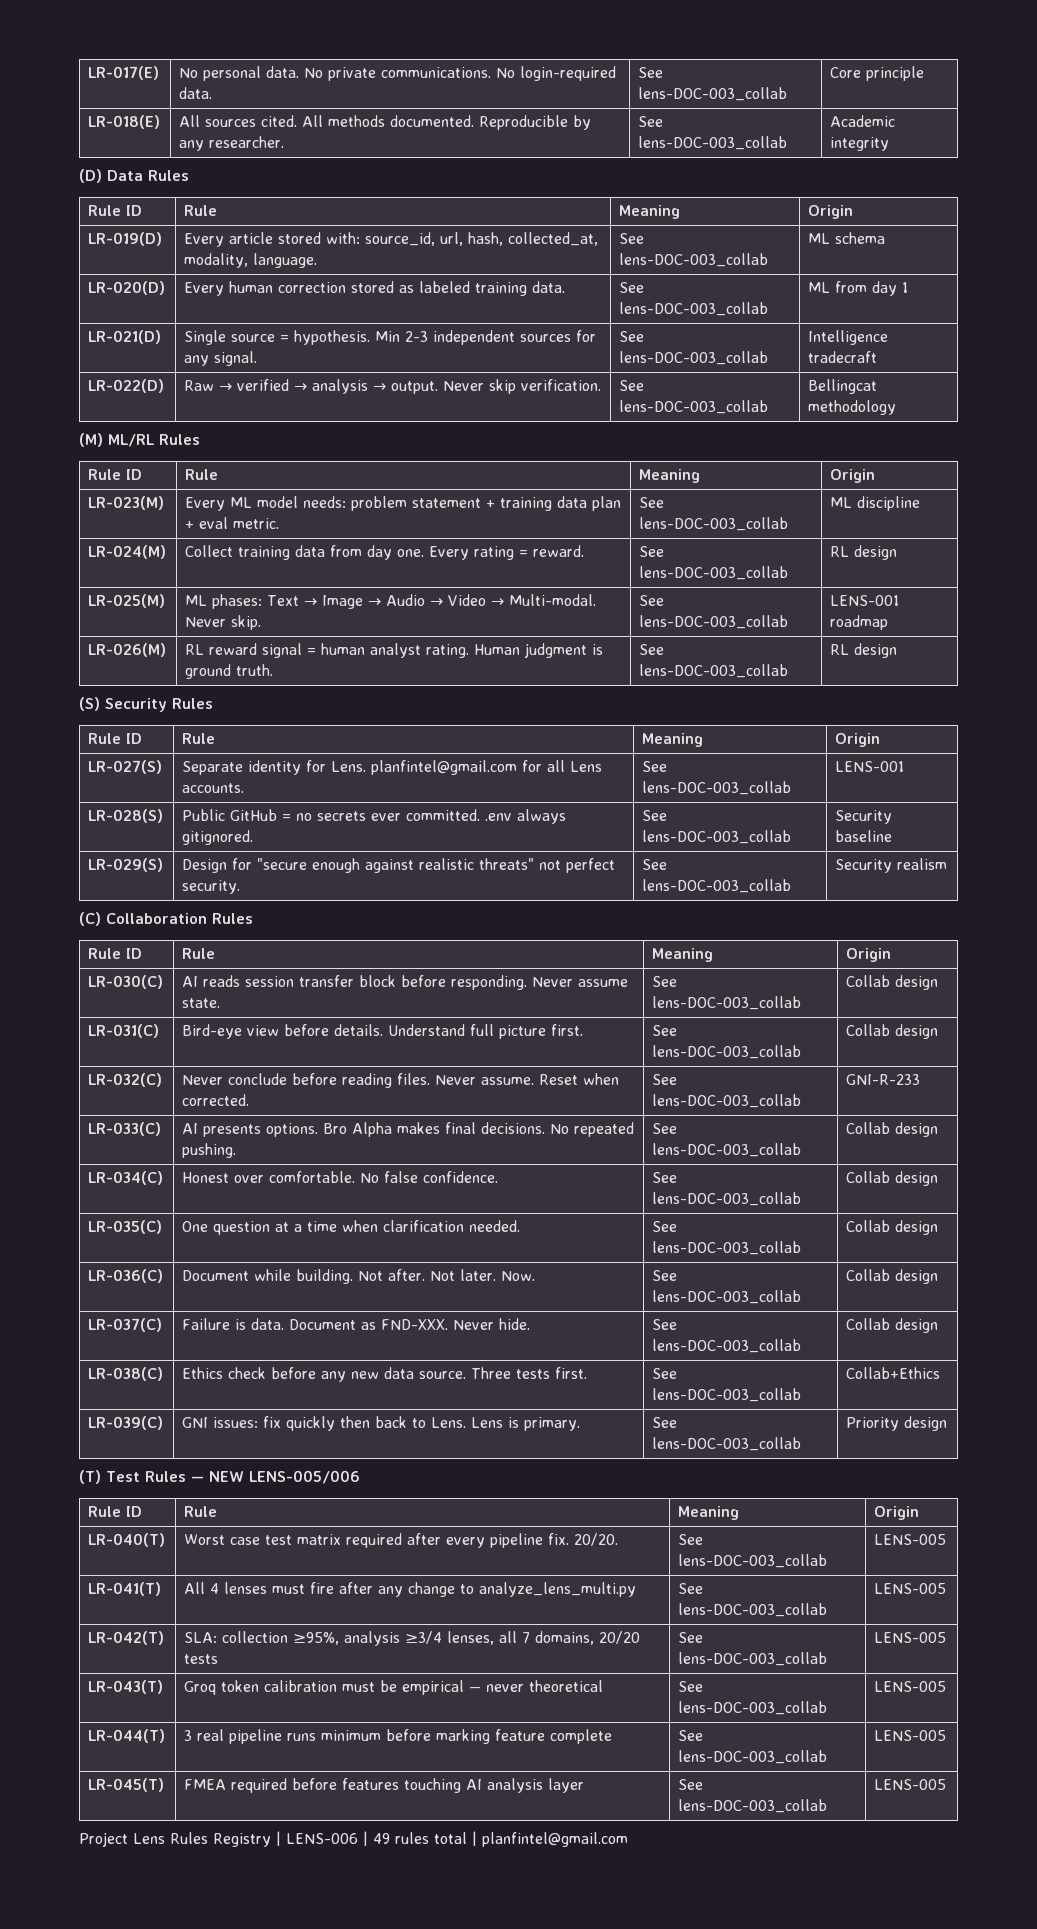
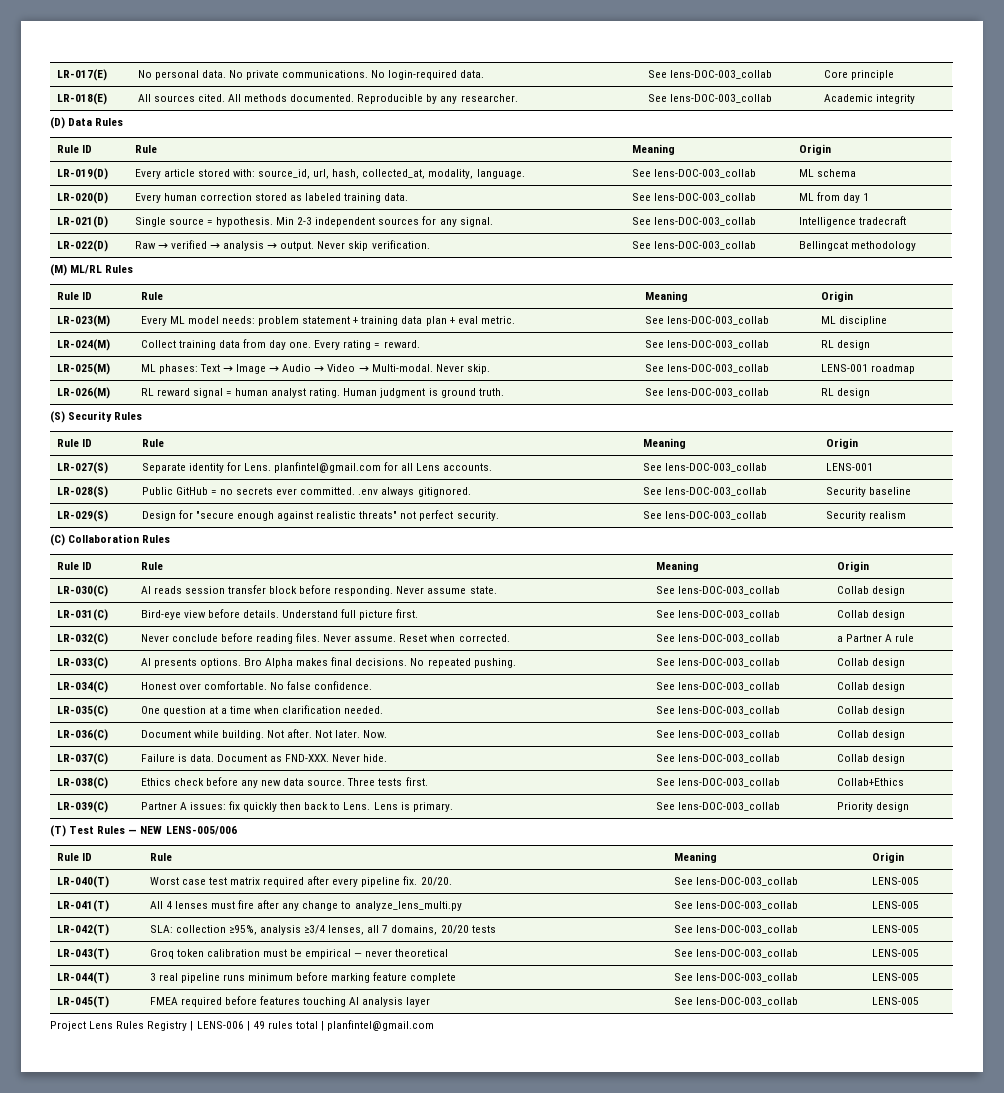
[846,1074,921,1085] GNI-R-233 -> [836,634,914,642] a Partner A rule
[182,1417,209,1428] GNI -> [140,802,187,810] Partner A

